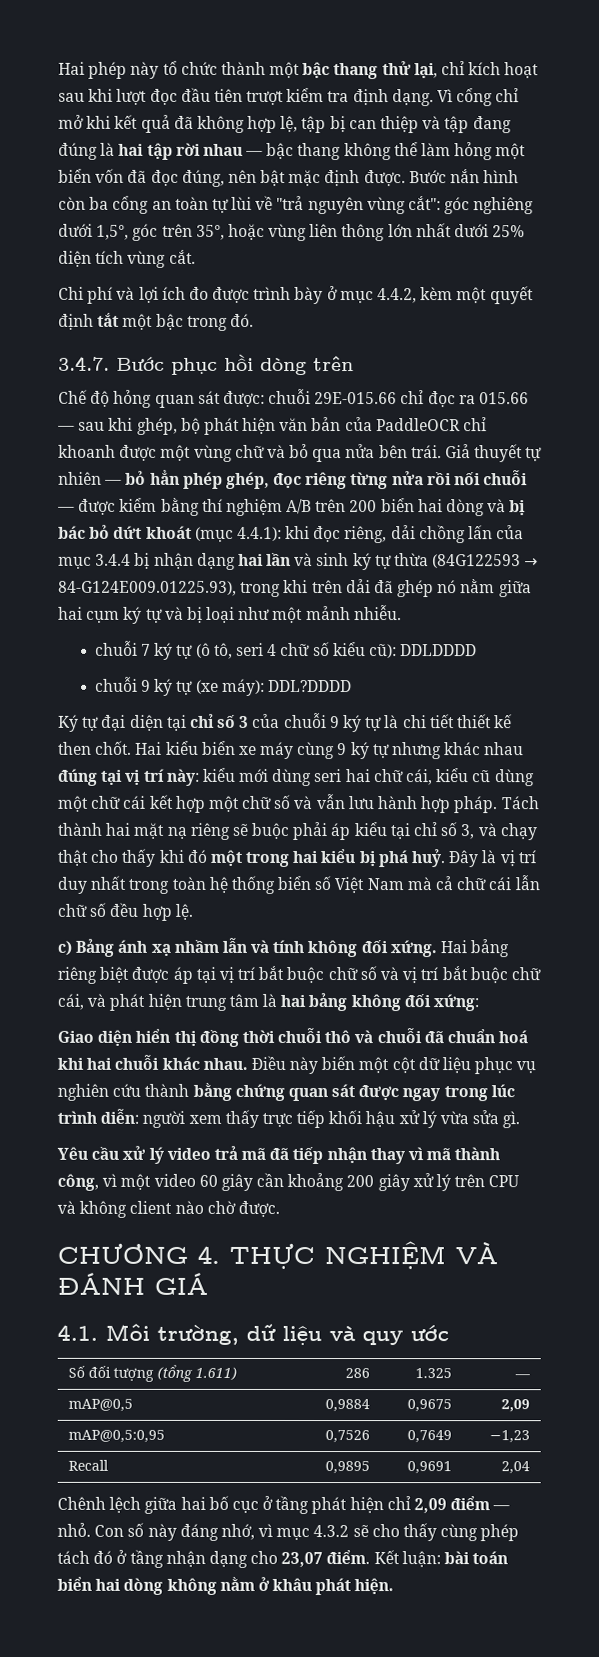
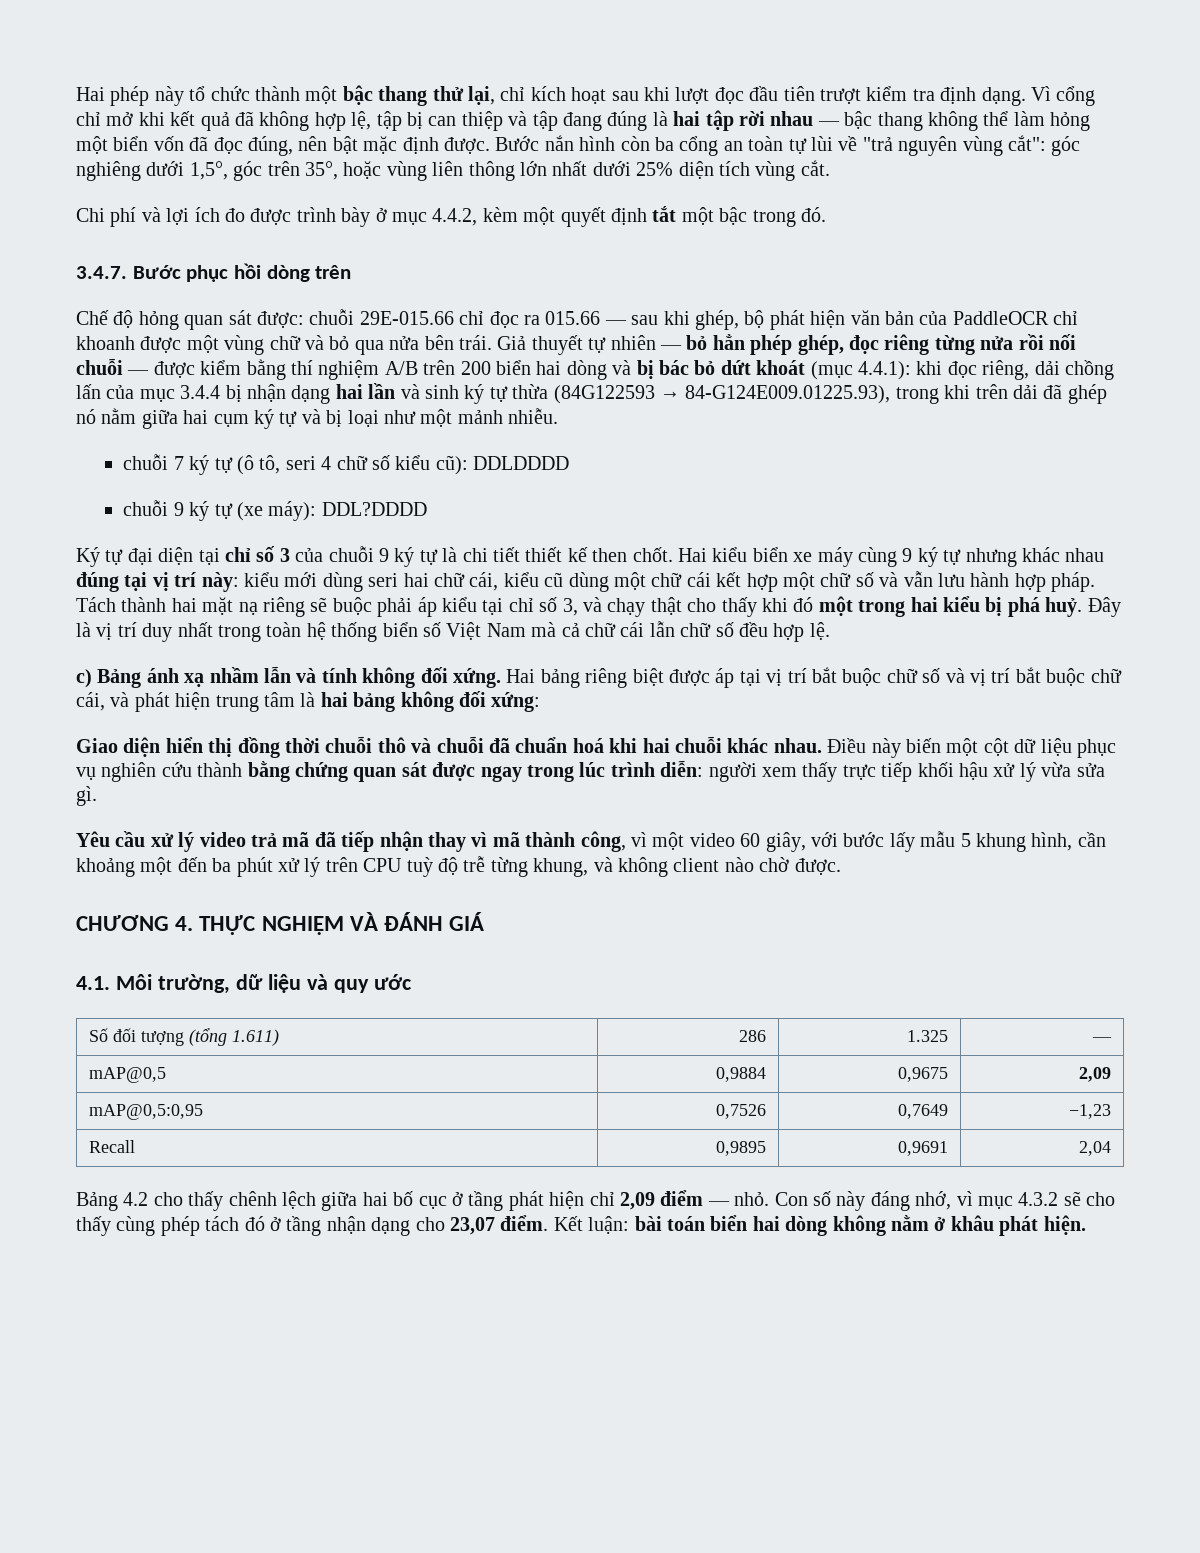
[220,1172,520,1192] giây cần khoảng 200 giây xử lý trên CPU -> [765,831,1106,852] [76,856,589,877] giây, với bước lấy mẫu 5 khung hình, cần khoảng một đến ba phút xử lý trên CPU tuỳ độ trễ từng khung,
[57,1496,106,1510] Chênh -> [76,1191,277,1211] Bảng 4.2 cho thấy chênh

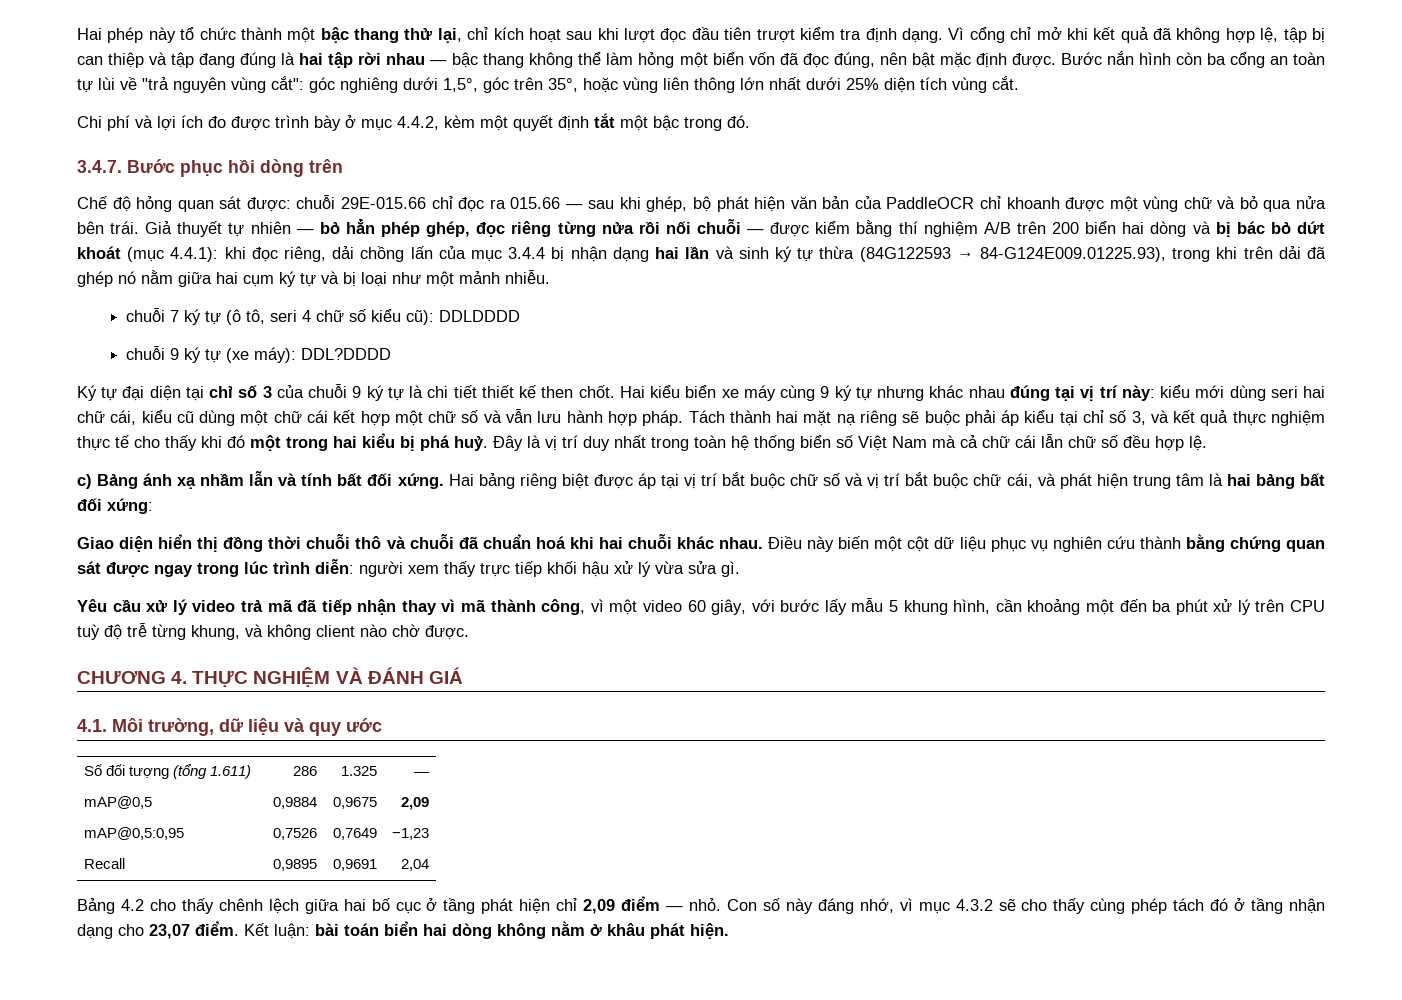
[607,597,682,617] chạy thật -> [1173,410,1326,426] [77,435,129,451] kết quả thực nghiệm thực tế
[362,667,416,688] không -> [337,473,363,486] bất
[400,691,454,712] không -> [1300,473,1326,486] bất

